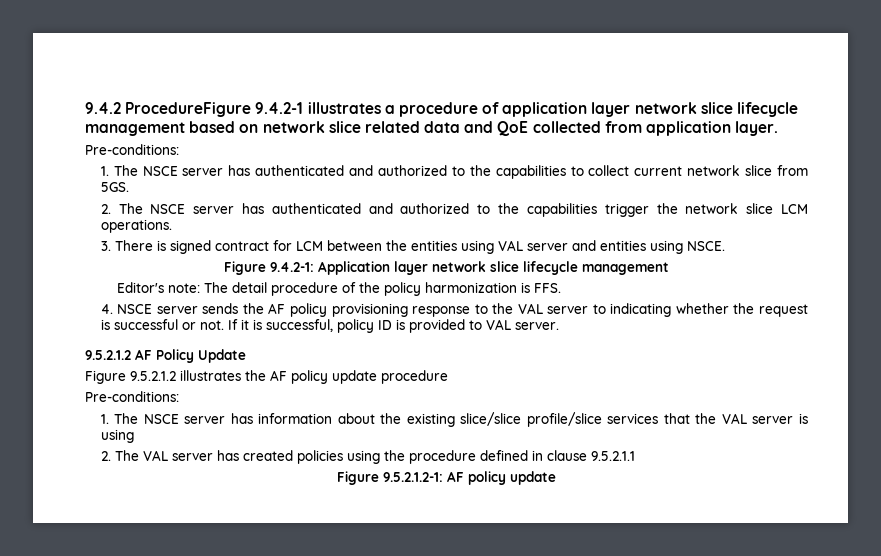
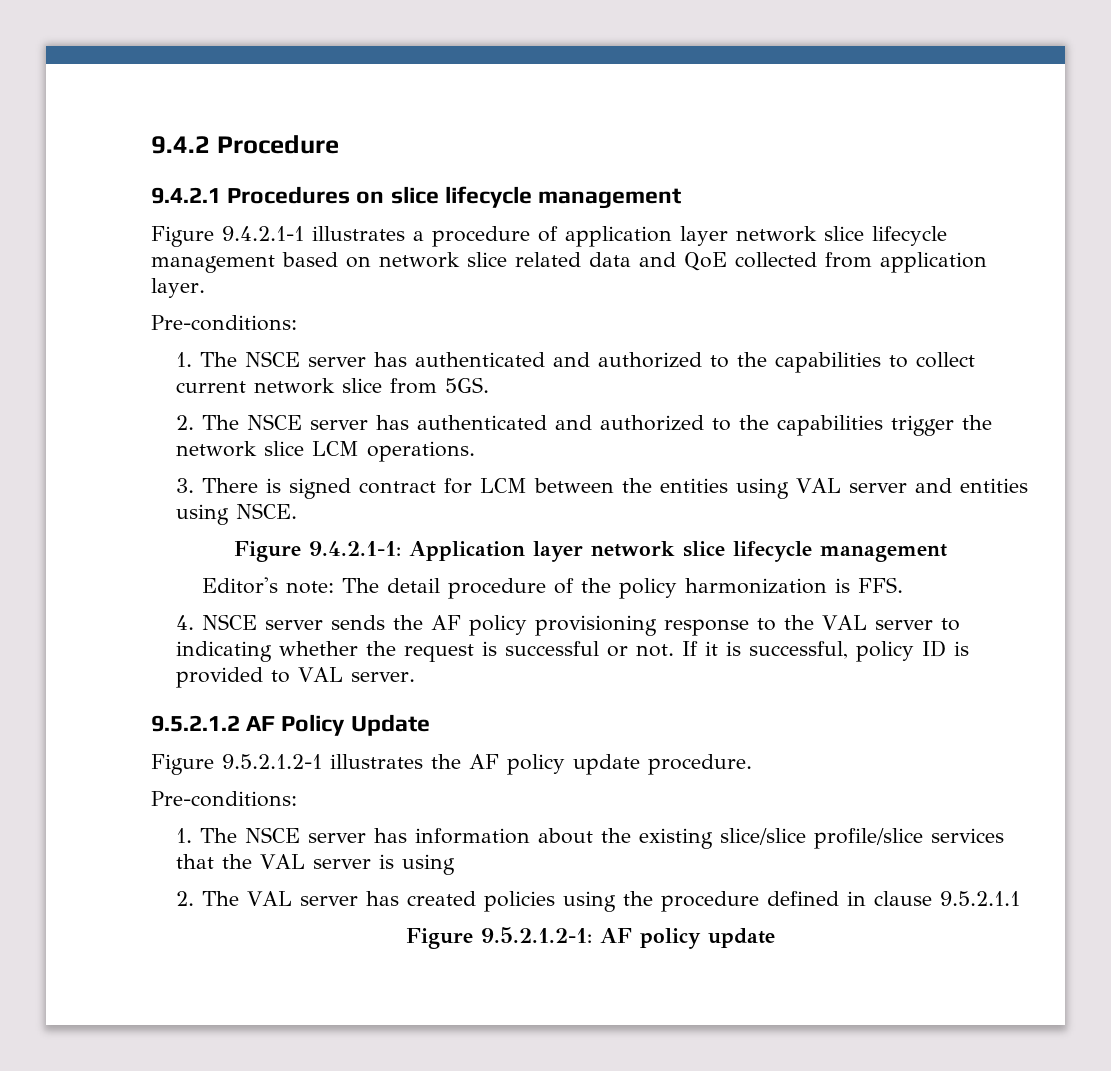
[125,102,304,117] ProcedureFigure 9.4.2-1 -> [216,135,339,154] [151,186,682,209] [151,226,304,247] Procedure // 9.4.2.1 Procedures on slice lifecycle management // Figure 9.4.2.1-1
[270,262,314,272] 9.4.2-1: -> [308,541,401,556] 9.4.2.1-1:
[130,371,176,381] 9.5.2.1.2 -> [222,754,322,769] 9.5.2.1.2-1
[381,370,448,384] procedure -> [648,754,752,775] procedure.

